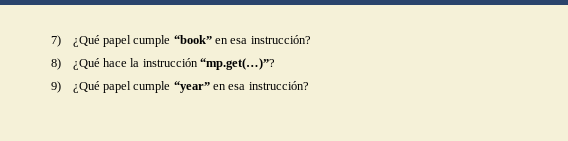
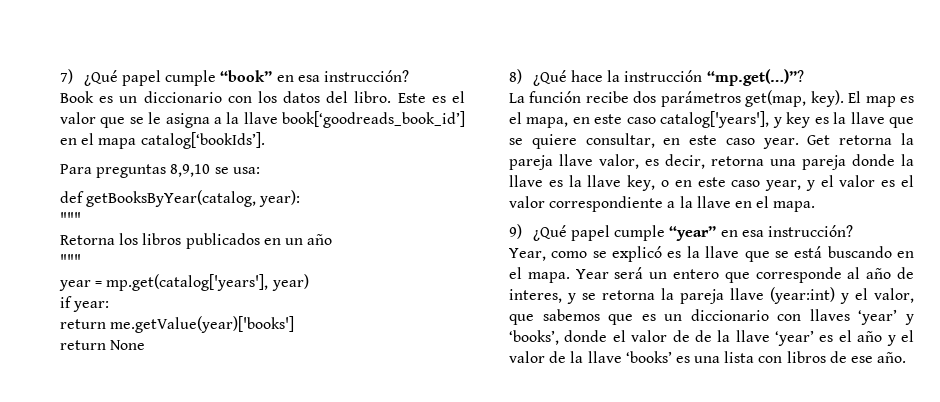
(311, 39) none -> [60,91,466,103] [60,111,465,128] [60,132,265,149] [60,164,260,178] [60,190,301,207] [60,212,81,224] [60,233,333,249] [60,254,81,266] [59,274,309,291] [60,296,110,312] [60,316,295,333] [60,340,146,350] // Book es un diccionario con los datos del libro. Este es el valor que se le asigna a la llave book[‘goodreads_book_id’] en el mapa catalog[‘bookIds’]. // Para preguntas 8,9,10 se usa: // def getBooksByYear(catalog, year): // """ // Retorna los libros publicados en un año // """ // year = mp.get(catalog['years'], year) // if year: // return me.getValue(year)['books'] // return None
(275, 64) none -> [509,90,914,107] [509,111,914,128] [509,133,914,149] [509,154,914,170] [509,175,914,191] [509,196,816,212] // La función recibe dos parámetros get(map, key). El map es el mapa, en este caso catalog['years'], y key es la llave que se quiere consultar, en este caso year. Get retorna la pareja llave valor, es decir, retorna una pareja donde la llave es la llave key, o en este caso year, y el valor es el valor correspondiente a la llave en el mapa.
(309, 85) none -> [509,246,914,262] [509,267,914,283] [509,287,914,304] [509,309,914,325] [509,330,914,346] [509,351,907,363] // Year, como se explicó es la llave que se está buscando en el mapa. Year será un entero que corresponde al año de interes, y se retorna la pareja llave (year:int) y el valor, que sabemos que es un diccionario con llaves ‘year’ y ‘books’, donde el valor de de la llave ‘year’ es el año y el valor de la llave ‘books’ es una lista con libros de ese año.

